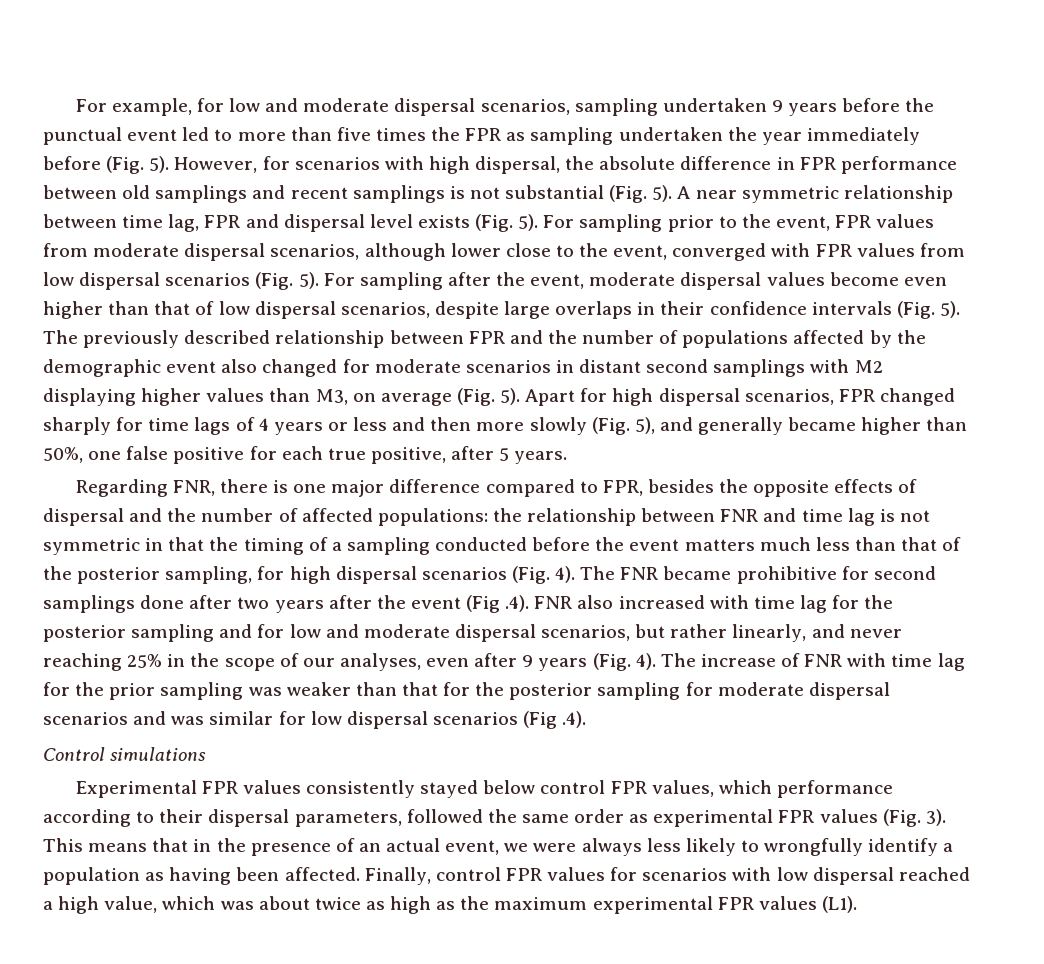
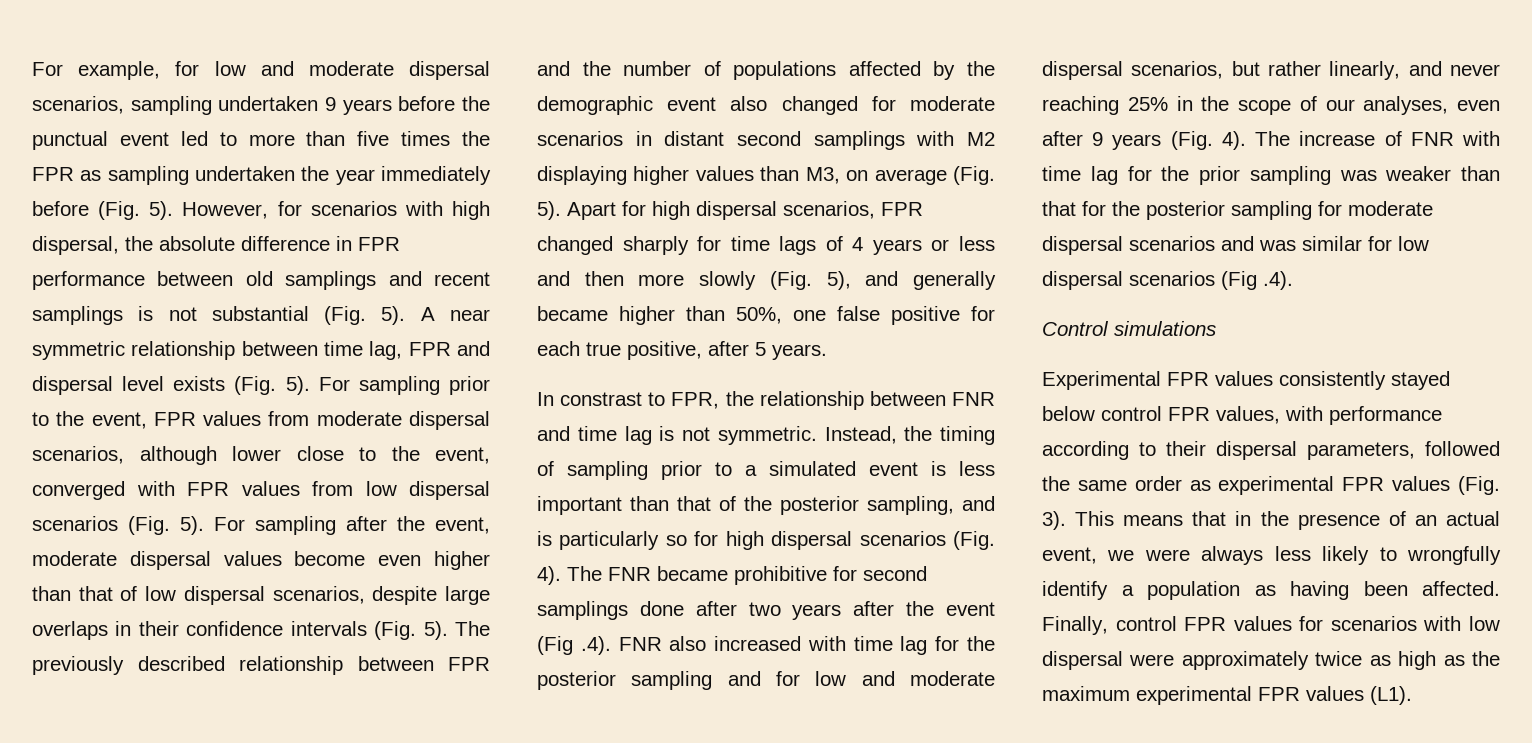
[75,479,918,497] [43,508,488,526] Regarding FNR, there is one major difference compared to FPR, besides the opposite effects of dispersal and the number of affected populations: -> [537,392,720,409] In constrast to FPR,
[43,537,850,555] symmetric in that the timing of a sampling conducted before the event matters much less -> [717,426,995,445] [537,461,995,480] [537,496,622,515] symmetric. Instead, the timing of sampling prior to a simulated event is less important
(253, 575) none -> [962,496,995,511] [537,531,687,550] and is particularly so
[718,780,772,794] which -> [1285,406,1323,421] with
[898,867,970,881] [43,896,310,914] reached a high value, which was about -> [1129,651,1309,670] were approximately

